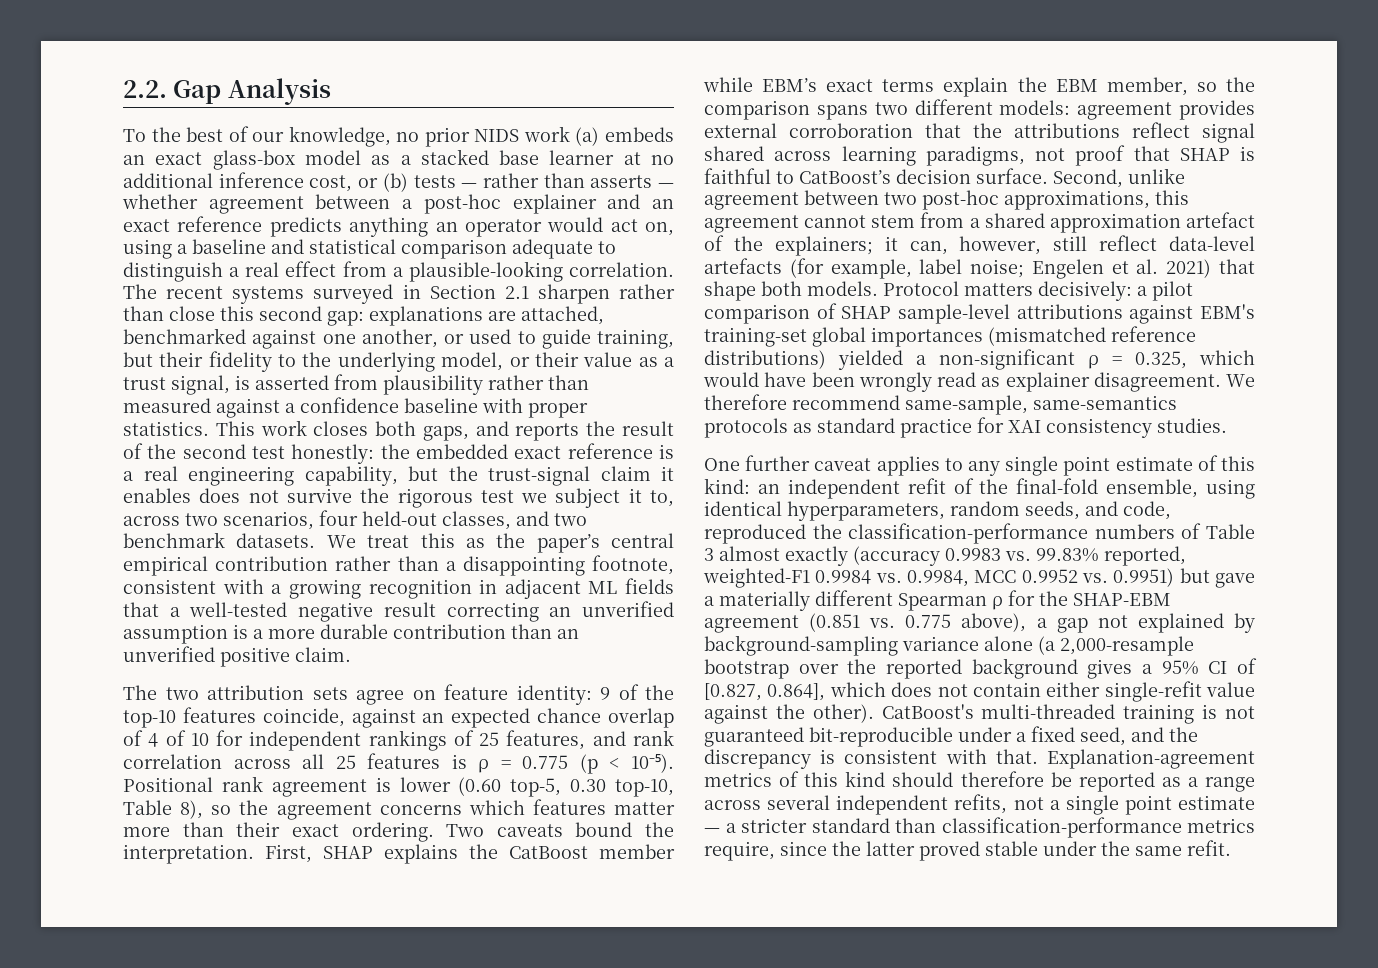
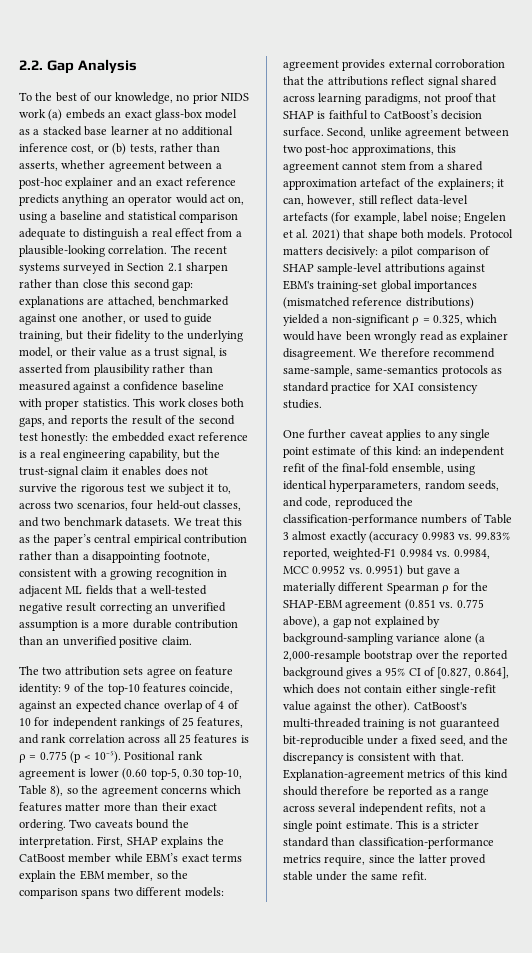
[413,173,674,188] tests — rather than asserts — -> [129,143,221,154] [19,161,58,171] tests, rather than asserts,
[1178,795,1255,810] [704,828,720,833] estimate — -> [345,820,430,829] estimate. This is

